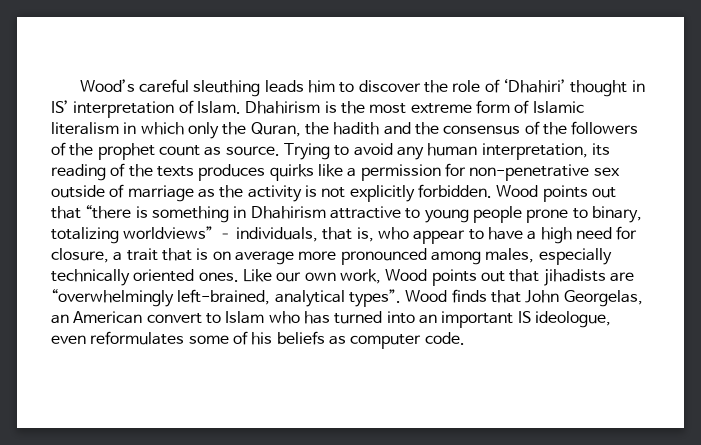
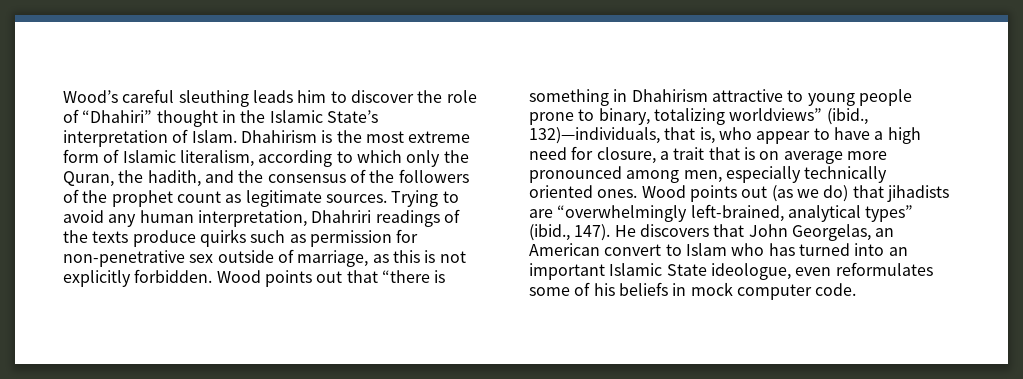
[502,78,566,93] ‘Dhahiri’ -> [82,110,153,123] “Dhahiri”
[51,100,69,113] IS’ -> [240,110,378,123] the Islamic State’s
[51,122,137,135] literalism in -> [179,150,353,167] literalism, according to
[333,122,380,135] hadith -> [147,170,201,187] hadith,
[225,146,280,156] source. -> [245,190,387,207] legitimate sources.
[591,143,610,156] [51,164,106,181] its reading -> [311,210,440,227] Dhahriri readings
[198,164,357,181] produces quirks like a -> [132,229,306,247] produce quirks such as
[127,185,302,202] marriage as the activity -> [297,250,420,267] marriage, as this
[217,227,318,242] – individuals, -> [826,108,868,125] [529,127,660,144] (ibid., 132)—individuals,
[485,248,535,263] males, -> [683,170,722,183] men,
[242,269,505,286] Like our own work, Wood points out -> [641,185,849,202] Wood points out (as we do)
[348,289,487,307] types”. Wood finds -> [865,205,914,222] [529,224,709,241] types” (ibid., 147). He discovers
[517,311,531,323] IS -> [609,263,707,276] Islamic State
[328,335,346,345] as -> [672,282,733,296] in mock

